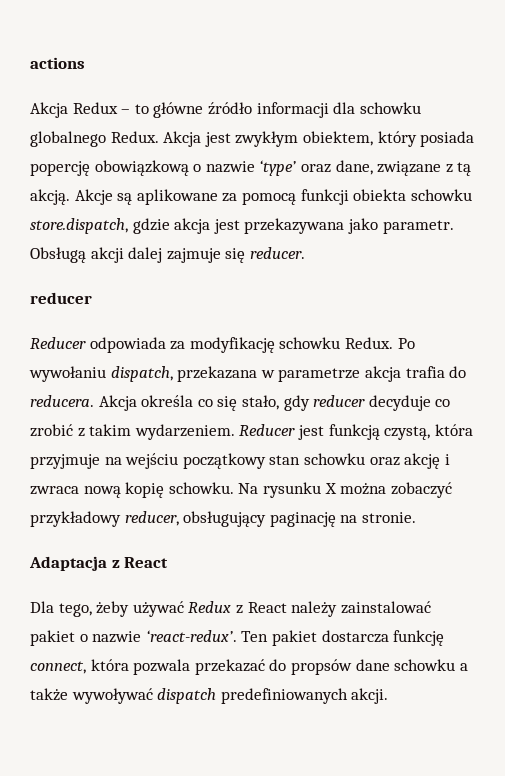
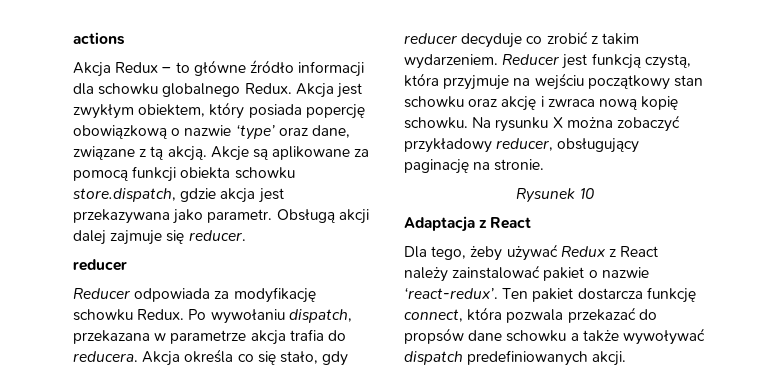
(416, 517) none -> [516,188,594,203] // Rysunek 10

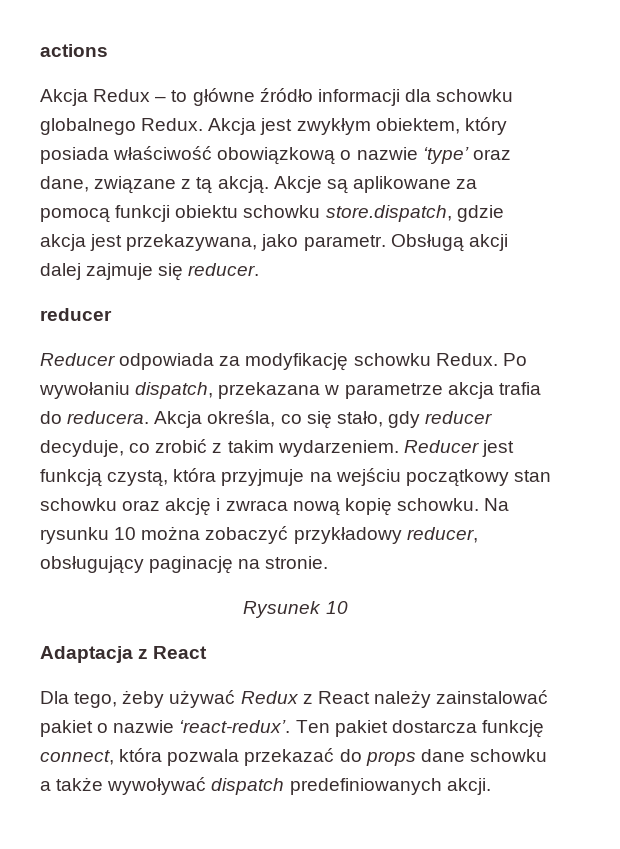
[305,104,365,119] popercję -> [113,146,213,160] właściwość
[180,167,231,179] obiekta -> [175,205,239,218] obiektu
[73,209,170,224] przekazywana -> [126,234,258,251] przekazywana,
[184,349,234,363] określa -> [207,410,276,427] określa,
[461,33,523,48] decyduje -> [40,440,124,457] decyduje,
[552,117,563,128] X -> [114,527,137,540] 10
[404,328,464,344] propsów -> [365,751,416,766] props

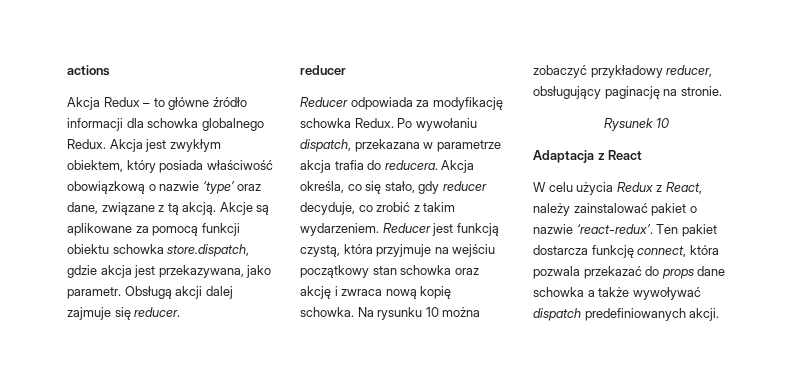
[436,89,514,102] schowku -> [147,118,199,128] schowka
[243,205,321,218] schowku -> [112,244,164,254] schowka
[353,353,431,366] schowku -> [300,118,351,128] schowka
[40,498,117,511] schowku -> [400,265,452,275] schowka
[396,498,479,511] schowku. -> [300,307,354,317] schowka.
[40,690,236,708] Dla tego, żeby używać -> [533,182,614,195] W celu użycia
[317,691,370,704] React -> [665,182,702,194] React,
[469,749,547,762] schowku -> [533,287,584,297] schowka

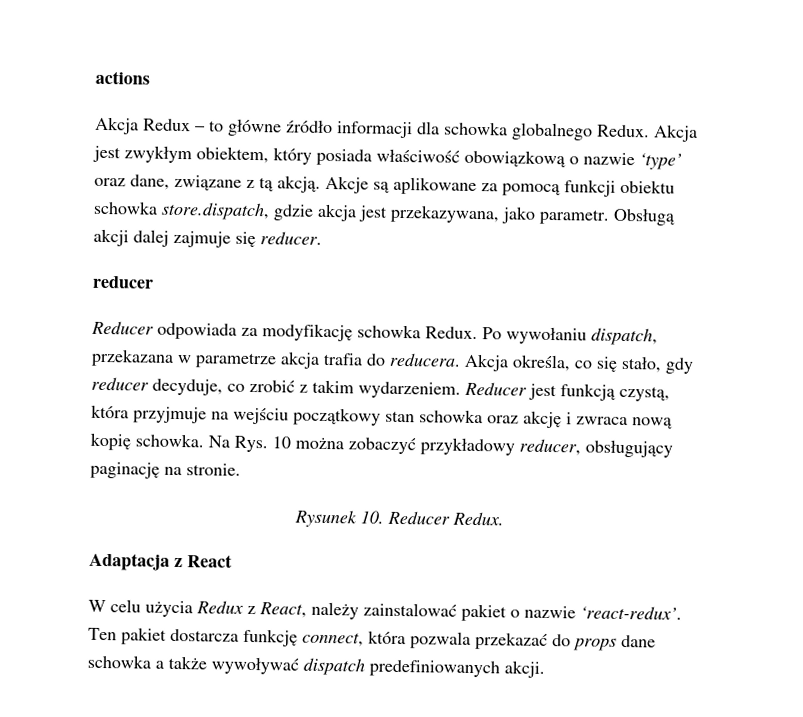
[377,307,423,320] rysunku -> [234,435,268,453] Rys.
[656,118,671,128] 10 -> [359,510,504,526] 10. Reducer Redux.

